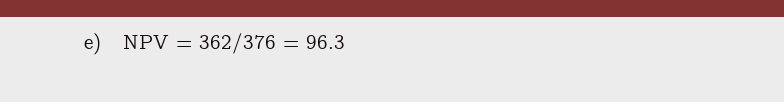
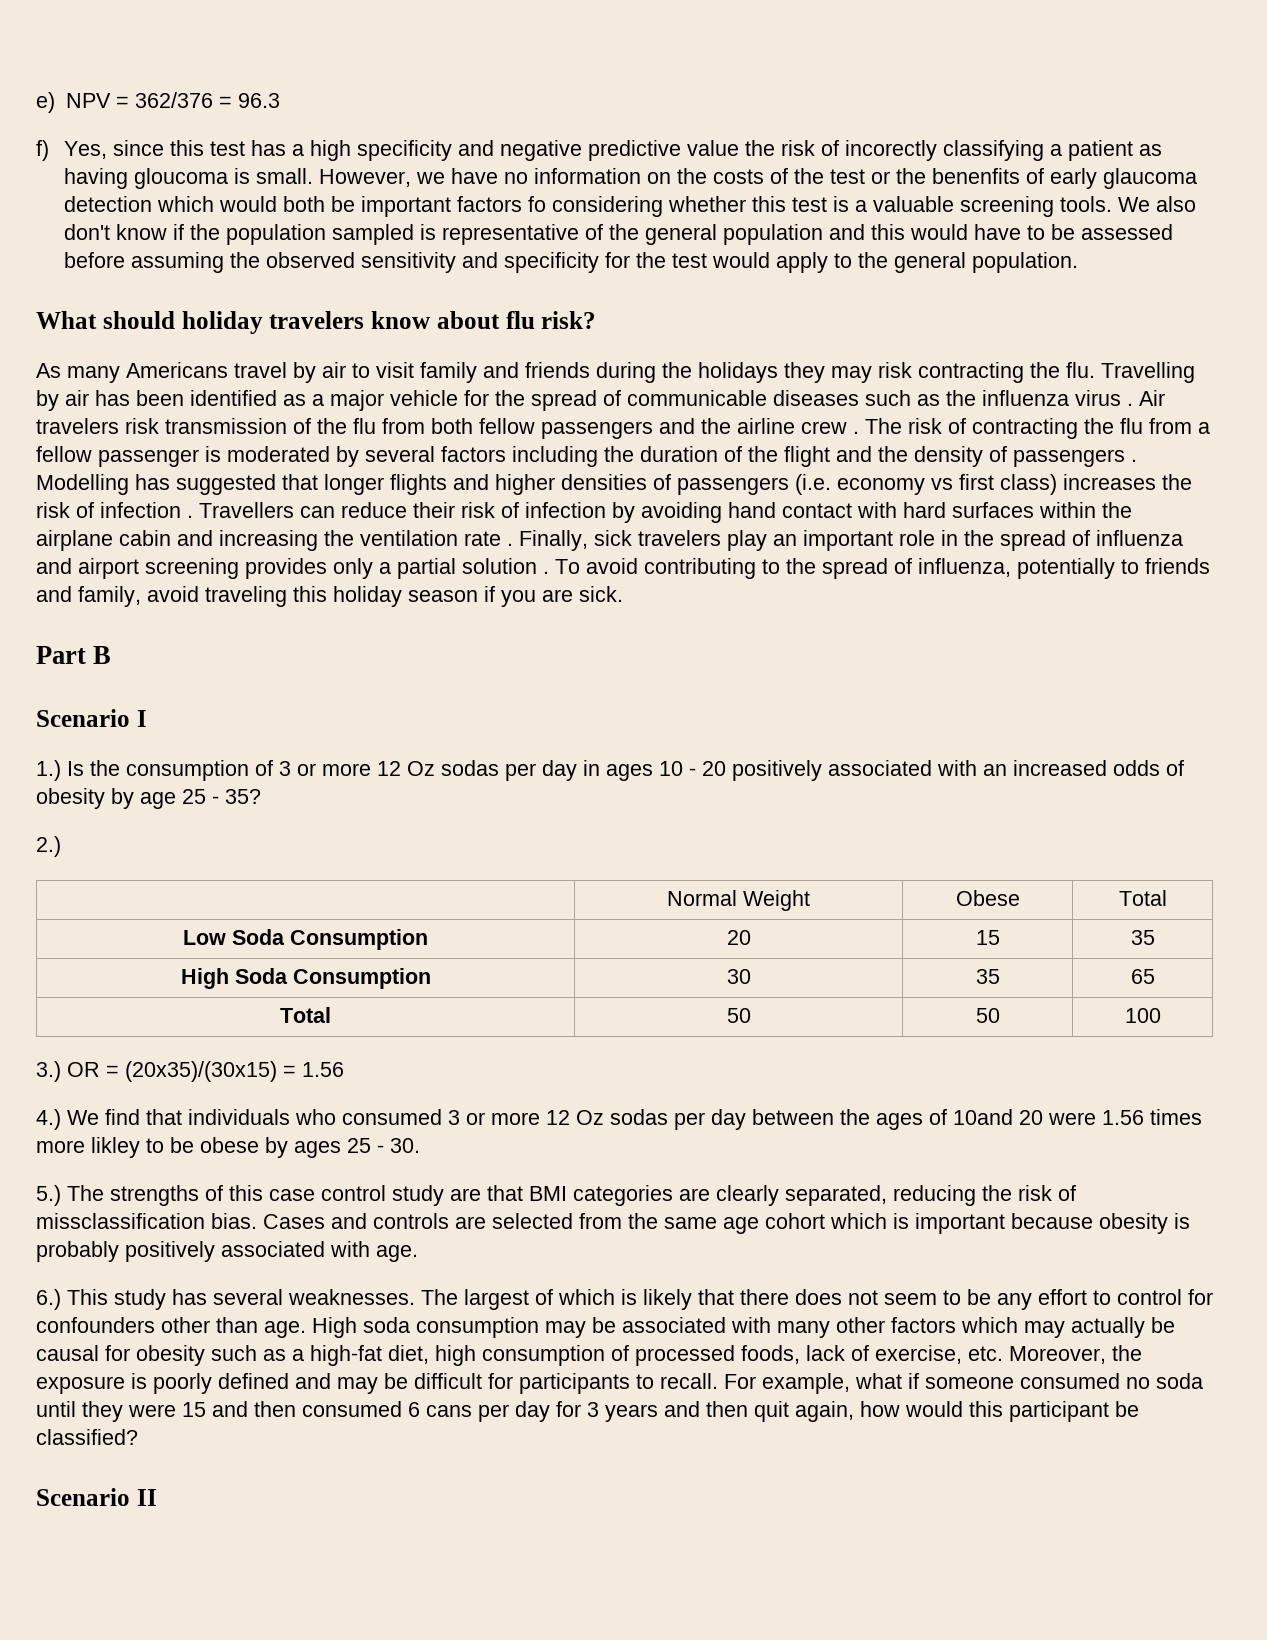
(346, 42) none -> [36,140,1162,161] [63,168,1197,189] [63,196,1196,217] [63,224,1173,245] [63,252,1078,273] [36,311,597,334] [36,362,1195,383] [36,390,1165,411] [36,418,1210,439] [36,446,1137,467] [36,474,1192,495] [36,502,1132,523] [36,530,1183,551] [36,558,1210,579] [36,586,623,607] [36,646,112,664] [36,709,147,727] [36,760,1184,781] [36,788,261,809] [36,836,61,857] [667,890,810,911] [955,890,1020,906] [1118,890,1167,906] [182,929,428,950] [726,930,751,945] [975,930,1000,945] [1130,930,1155,945] [180,968,431,989] [726,969,751,984] [975,969,1000,984] [1130,969,1155,984] [280,1007,331,1023] [726,1008,751,1023] [975,1008,1000,1023] [1124,1008,1161,1023] [36,1061,344,1082] [36,1109,1202,1130] [36,1137,420,1158] [36,1185,1076,1206] [36,1213,1190,1234] [36,1241,418,1262] [36,1289,1213,1310] [36,1317,1175,1338] [36,1345,1142,1366] [36,1373,1203,1394] [36,1401,1139,1422] [36,1429,138,1445] [36,1488,157,1506] // f) Yes, since this test has a high specificity and negative predictive value the risk of incorectly classifying a patient as having gloucoma is small. However, we have no information on the costs of the test or the benenfits of early glaucoma detection which would both be important factors fo considering whether this test is a valuable screening tools. We also don't know if the population sampled is representative of the general population and this would have to be assessed before assuming the observed sensitivity and specificity for the test would apply to the general population. // What should holiday travelers know about flu risk? // As many Americans travel by air to visit family and friends during the holidays they may risk contracting the flu. Travelling by air has been identified as a major vehicle for the spread of communicable diseases such as the influenza virus . Air travelers risk transmission of the flu from both fellow passengers and the airline crew . The risk of contracting the flu from a fellow passenger is moderated by several factors including the duration of the flight and the density of passengers . Modelling has suggested that longer flights and higher densities of passengers (i.e. economy vs first class) increases the risk of infection . Travellers can reduce their risk of infection by avoiding hand contact with hard surfaces within the airplane cabin and increasing the ventilation rate . Finally, sick travelers play an important role in the spread of influenza and airport screening provides only a partial solution . To avoid contributing to the spread of influenza, potentially to friends and family, avoid traveling this holiday season if you are sick. // Part B // Scenario I // 1.) Is the consumption of 3 or more 12 Oz sodas per day in ages 10 - 20 positively associated with an increased odds of obesity by age 25 - 35? // 2.) // | Normal Weight | Obese | Total // Low Soda Consumption | 20 | 15 | 35 // High Soda Consumption | 30 | 35 | 65 // Total | 50 | 50 | 100 // 3.) OR = (20x35)/(30x15) = 1.56 // 4.) We find that individuals who consumed 3 or more 12 Oz sodas per day between the ages of 10and 20 were 1.56 times more likley to be obese by ages 25 - 30. // 5.) The strengths of this case control study are that BMI categories are clearly separated, reducing the risk of missclassification bias. Cases and controls are selected from the same age cohort which is important because obesity is probably positively associated with age. // 6.) This study has several weaknesses. The largest of which is likely that there does not seem to be any effort to control for confounders other than age. High soda consumption may be associated with many other factors which may actually be causal for obesity such as a high-fat diet, high consumption of processed foods, lack of exercise, etc. Moreover, the exposure is poorly defined and may be difficult for participants to recall. For example, what if someone consumed no soda until they were 15 and then consumed 6 cans per day for 3 years and then quit again, how would this participant be classified? // Scenario II

